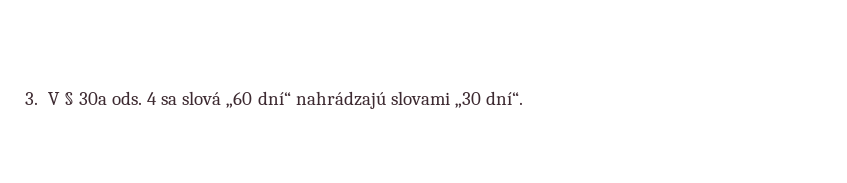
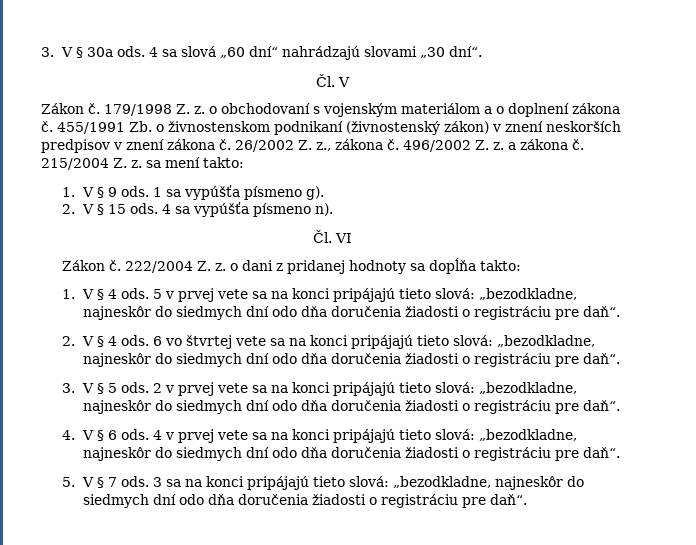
(524, 98) none -> [316,74,350,87] [41,103,620,117] [41,121,621,135] [41,139,584,153] [41,157,244,170] [62,185,325,200] [62,202,334,217] [313,230,352,243] [62,258,522,274] [62,288,578,302] [83,306,621,320] [62,335,596,349] [83,353,621,367] [62,382,578,396] [83,400,621,414] [62,429,578,443] [83,447,621,461] [62,476,585,490] [83,494,528,508] // Čl. V // Zákon č. 179/1998 Z. z. o obchodovaní s vojenským materiálom a o doplnení zákona č. 455/1991 Zb. o živnostenskom podnikaní (živnostenský zákon) v znení neskorších predpisov v znení zákona č. 26/2002 Z. z., zákona č. 496/2002 Z. z. a zákona č. 215/2004 Z. z. sa mení takto: // 1. V § 9 ods. 1 sa vypúšťa písmeno g). // 2. V § 15 ods. 4 sa vypúšťa písmeno n). // Čl. VI // Zákon č. 222/2004 Z. z. o dani z pridanej hodnoty sa dopĺňa takto: // 1. V § 4 ods. 5 v prvej vete sa na konci pripájajú tieto slová: „bezodkladne, najneskôr do siedmych dní odo dňa doručenia žiadosti o registráciu pre daň“. // 2. V § 4 ods. 6 vo štvrtej vete sa na konci pripájajú tieto slová: „bezodkladne, najneskôr do siedmych dní odo dňa doručenia žiadosti o registráciu pre daň“. // 3. V § 5 ods. 2 v prvej vete sa na konci pripájajú tieto slová: „bezodkladne, najneskôr do siedmych dní odo dňa doručenia žiadosti o registráciu pre daň“. // 4. V § 6 ods. 4 v prvej vete sa na konci pripájajú tieto slová: „bezodkladne, najneskôr do siedmych dní odo dňa doručenia žiadosti o registráciu pre daň“. // 5. V § 7 ods. 3 sa na konci pripájajú tieto slová: „bezodkladne, najneskôr do siedmych dní odo dňa doručenia žiadosti o registráciu pre daň“.

